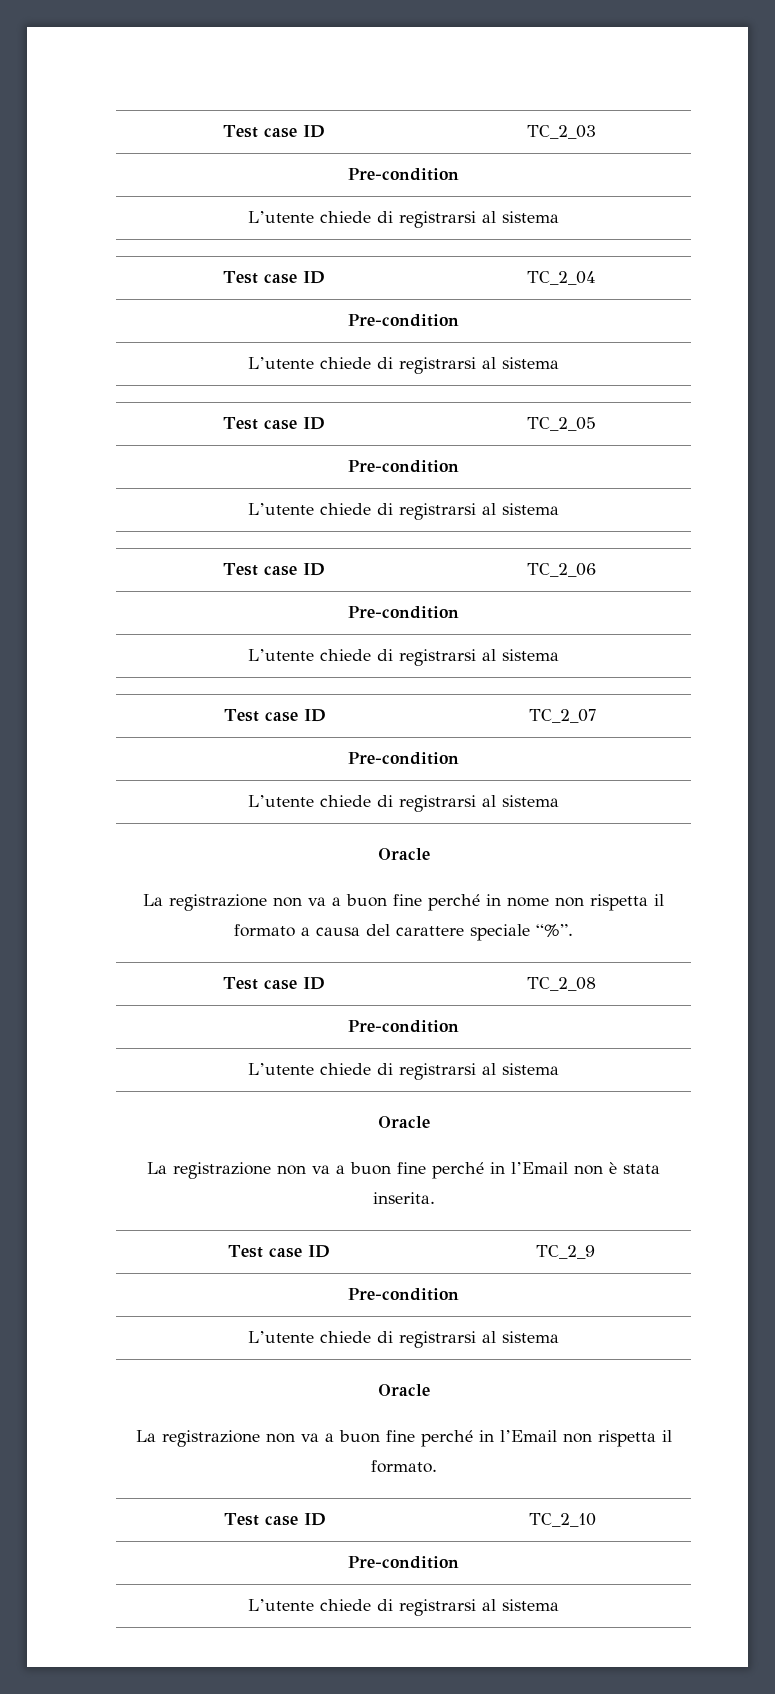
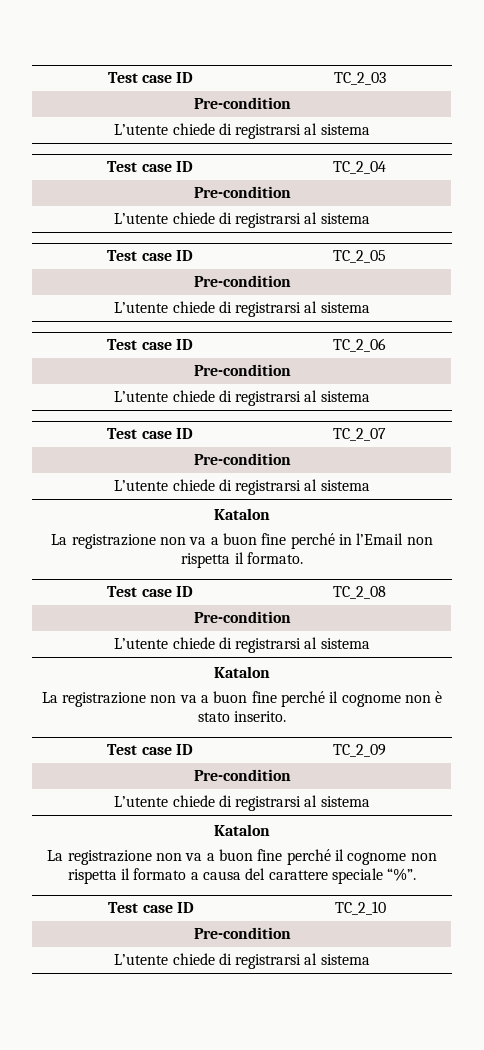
[377,848,430,860] [143,894,664,911] [234,924,573,941] [223,977,325,990] [526,977,596,991] [348,1020,459,1033] [248,1063,559,1080] [377,1116,430,1128] [147,1162,660,1179] [372,1192,435,1204] [227,1245,330,1258] [536,1245,595,1259] [348,1288,459,1301] [248,1331,559,1348] [377,1384,430,1396] Oracle // La registrazione non va a buon fine perché in nome non rispetta il formato a causa del carattere speciale “%”. // Test case ID | TC_2_08 // Pre-condition // L’utente chiede di registrarsi al sistema // Oracle // La registrazione non va a buon fine perché in l’Email non è stata inserita. // Test case ID | TC_2_9 // Pre-condition // L’utente chiede di registrarsi al sistema // Oracle -> [214,508,270,520] Katalon
(437, 1466) none -> [107,586,193,597] [333,586,386,599] [193,611,291,623] [114,637,370,653] [214,666,270,678] [41,691,443,707] [197,711,287,722] [107,744,193,755] [333,744,386,757] [193,769,291,781] [114,795,370,811] [214,824,270,836] [47,849,437,865] [67,868,417,884] // Test case ID | TC_2_08 // Pre-condition // L’utente chiede di registrarsi al sistema // Katalon // La registrazione non va a buon fine perché il cognome non è stato inserito. // Test case ID | TC_2_09 // Pre-condition // L’utente chiede di registrarsi al sistema // Katalon // La registrazione non va a buon fine perché il cognome non rispetta il formato a causa del carattere speciale “%”.

